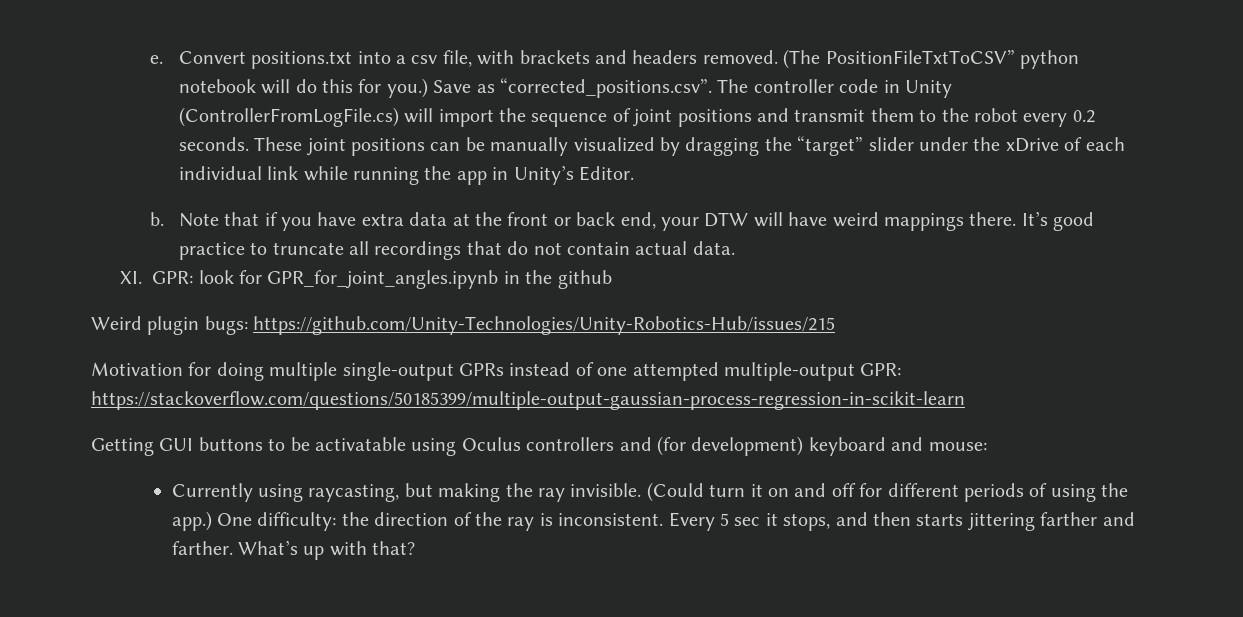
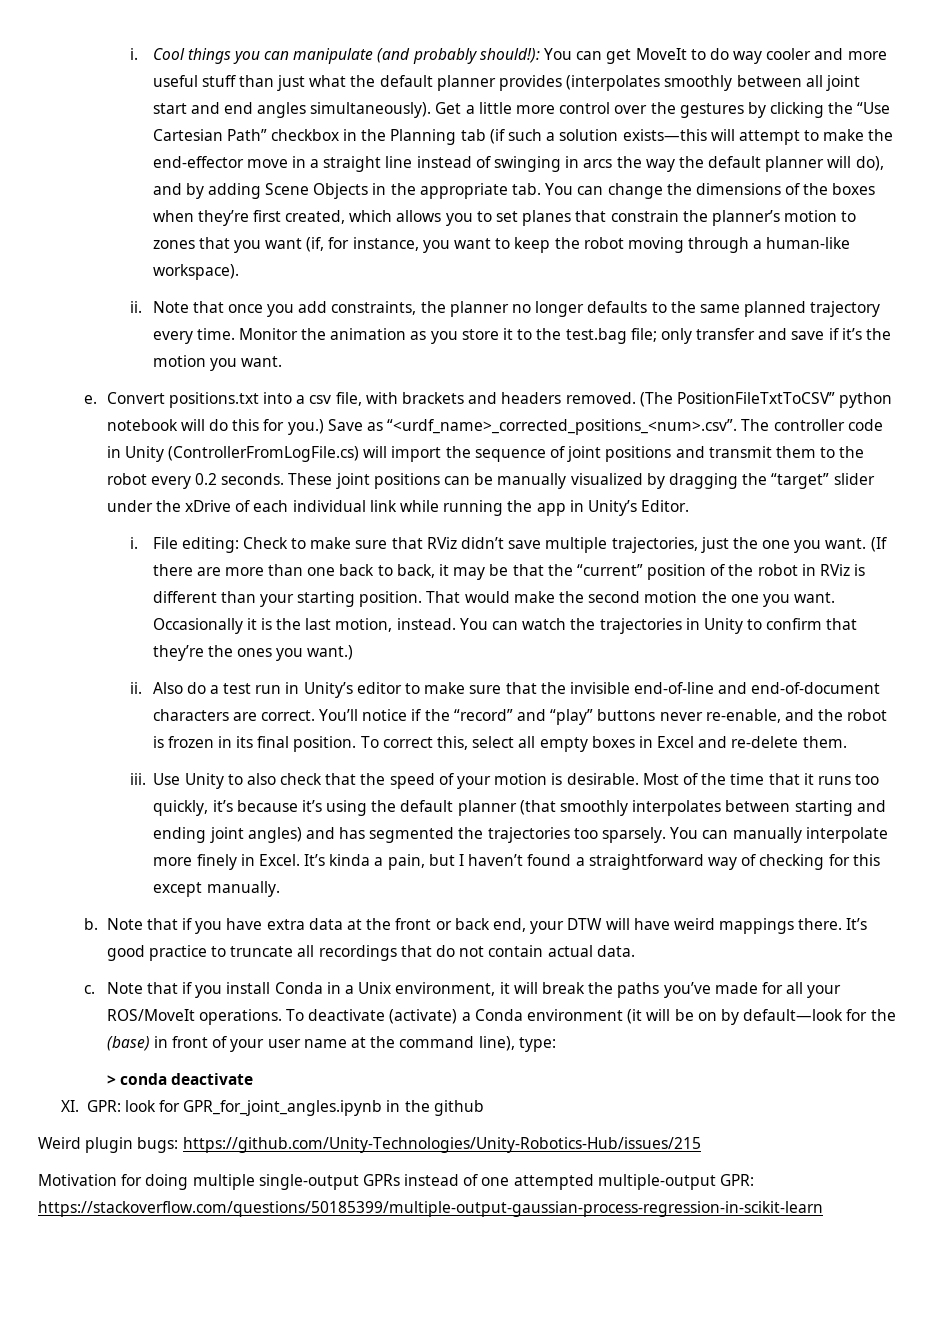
(149, 59) none -> [129,48,887,64] [152,75,860,91] [152,102,891,118] [152,129,894,145] [152,156,884,172] [152,183,876,199] [152,210,857,226] [152,237,851,253] [152,264,239,280] [129,301,881,317] [152,328,892,344] [152,355,282,371] i. Cool things you can manipulate (and probably should!): You can get MoveIt to do way cooler and more useful stuff than just what the default planner provides (interpolates smoothly between all joint start and end angles simultaneously). Get a little more control over the gestures by clicking the “Use Cartesian Path” checkbox in the Planning tab (if such a solution exists—this will attempt to make the end-effector move in a straight line instead of swinging in arcs the way the default planner will do), and by adding Scene Objects in the appropriate tab. You can change the dimensions of the boxes when they’re first created, which allows you to set planes that constrain the planner’s motion to zones that you want (if, for instance, you want to keep the robot moving through a human-like workspace). // ii. Note that once you add constraints, the planner no longer defaults to the same planned trajectory every time. Monitor the animation as you store it to the test.bag file; only transfer and save if it’s the motion you want. //
[500,78,713,98] “corrected_positions.csv”. -> [387,419,738,435] “<urdf_name>_corrected_positions_<num>.csv”.
(635, 173) none -> [129,537,887,553] [152,564,866,580] [152,591,836,607] [152,618,858,634] [152,645,354,661] [129,682,881,698] [152,709,888,725] [152,736,847,752] [129,773,880,789] [153,800,886,816] [153,827,888,843] [153,854,880,870] [153,881,280,897] // i. File editing: Check to make sure that RViz didn’t save multiple trajectories, just the one you want. (If there are more than one back to back, it may be that the “current” position of the robot in RViz is different than your starting position. That would make the second motion the one you want. Occasionally it is the last motion, instead. You can watch the trajectories in Unity to confirm that they’re the ones you want.) // ii. Also do a test run in Unity’s editor to make sure that the invisible end-of-line and end-of-document characters are correct. You’ll notice if the “record” and “play” buttons never re-enable, and the robot is frozen in its final position. To correct this, select all empty boxes in Excel and re-delete them. // iii. Use Unity to also check that the speed of your motion is desirable. Most of the time that it runs too quickly, it’s because it’s using the default planner (that smoothly interpolates between starting and ending joint angles) and has segmented the trajectories too sparsely. You can manually interpolate more finely in Excel. It’s kinda a pain, but I haven’t found a straightforward way of checking for this except manually.
(735, 248) none -> [83,982,842,998] [106,1009,896,1025] [106,1036,556,1052] [106,1073,254,1085] // c. Note that if you install Conda in a Unix environment, it will break the paths you’ve made for all your ROS/MoveIt operations. To deactivate (activate) a Conda environment (it will be on by default—look for the (base) in front of your user name at the command line), type: // > conda deactivate
[91,436,987,456] [171,482,1129,502] [171,511,1135,531] [171,540,416,560] // Getting GUI buttons to be activatable using Oculus controllers and (for development) keyboard and mouse: // Currently using raycasting, but making the ray invisible. (Could turn it on and off for different periods of using the app.) One difficulty: the direction of the ray is inconsistent. Every 5 sec it stops, and then starts jittering farther and farther. What’s up with that? -> (823, 1209) none

